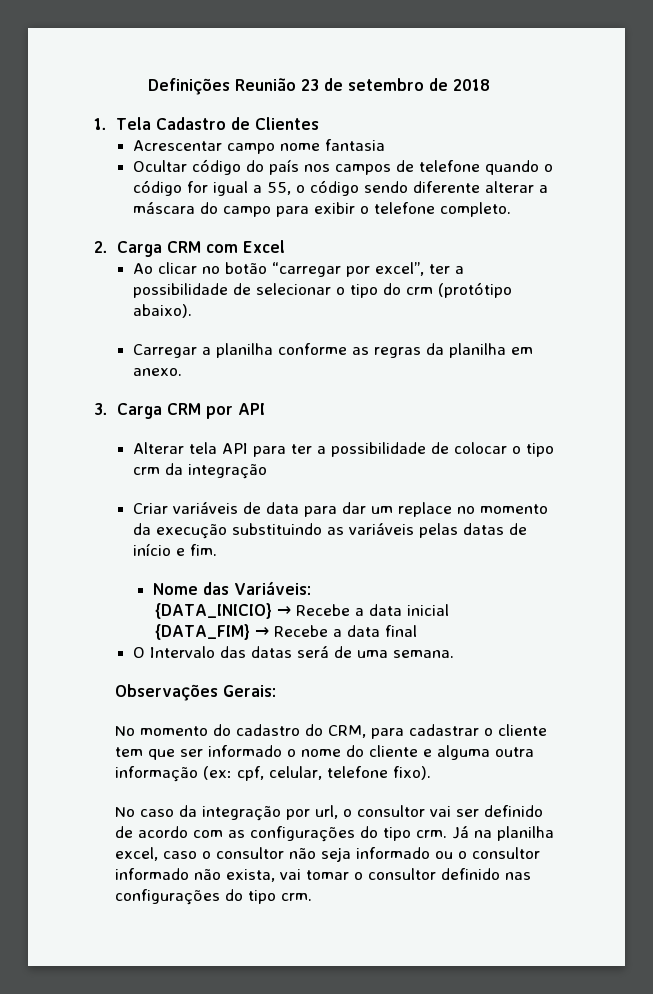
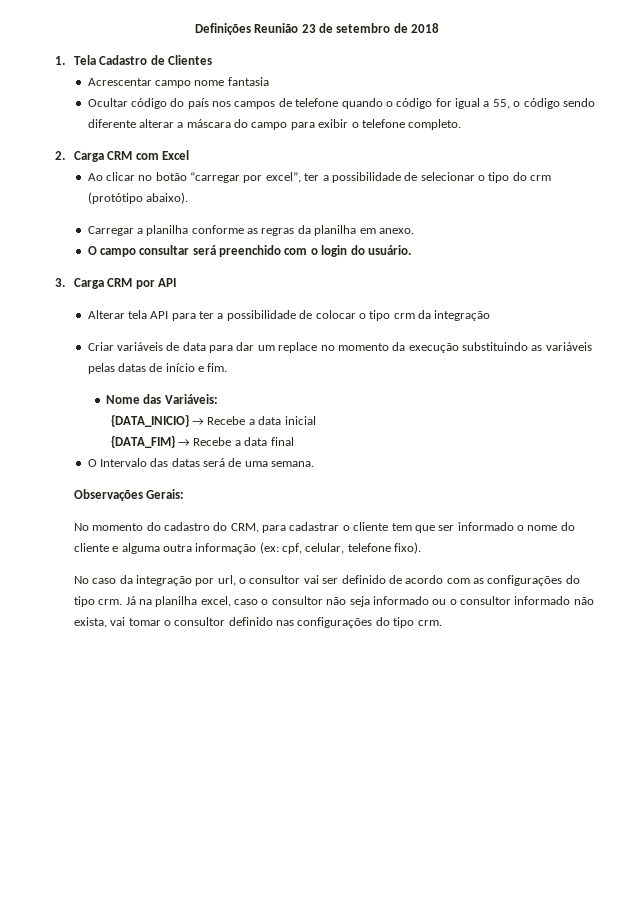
(183, 372) none -> [87,245,411,257] // O campo consultar será preenchido com o login do usuário.

